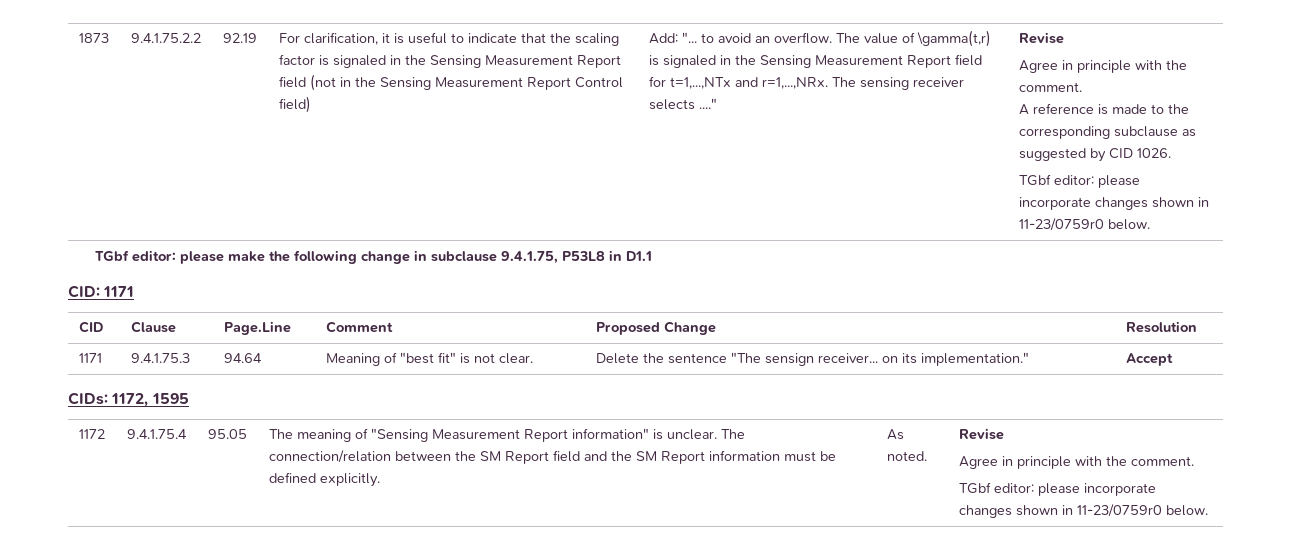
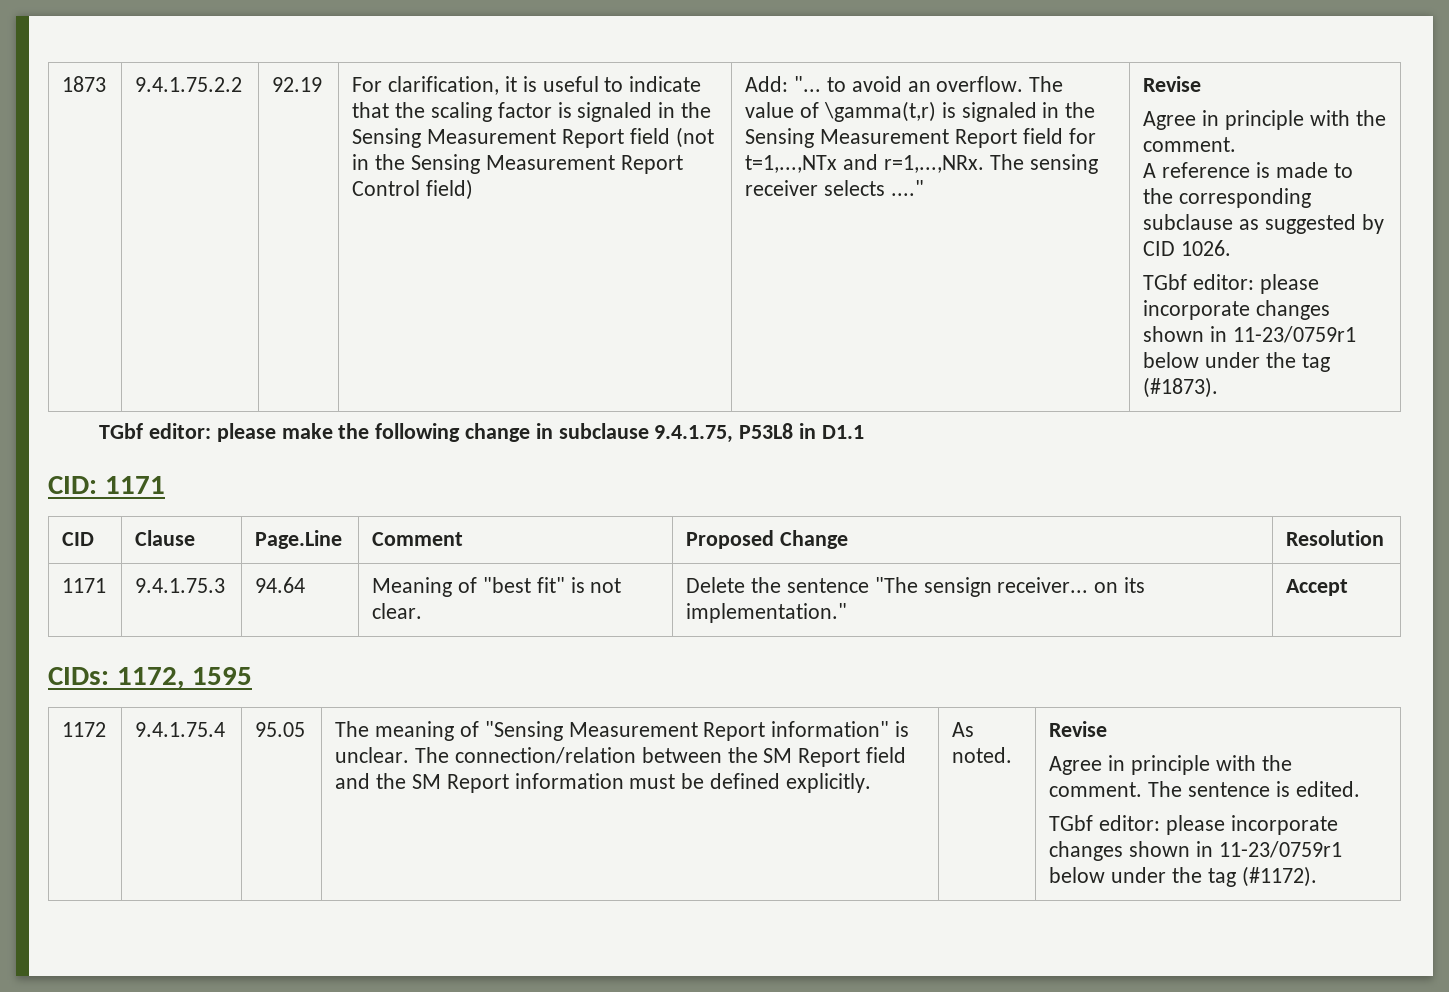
[1018,218,1150,231] 11-23/0759r0 below. -> [1233,326,1357,343] [1143,352,1330,372] [1143,377,1219,398] 11-23/0759r1 below under the tag (#1873).
[958,482,1156,496] [958,504,1208,518] // TGbf editor: please incorporate changes shown in 11-23/0759r0 below. -> [1148,781,1360,797] [1049,815,1338,835] [1049,841,1342,861] [1049,866,1317,887] The sentence is edited. // TGbf editor: please incorporate changes shown in 11-23/0759r1 below under the tag (#1172).

